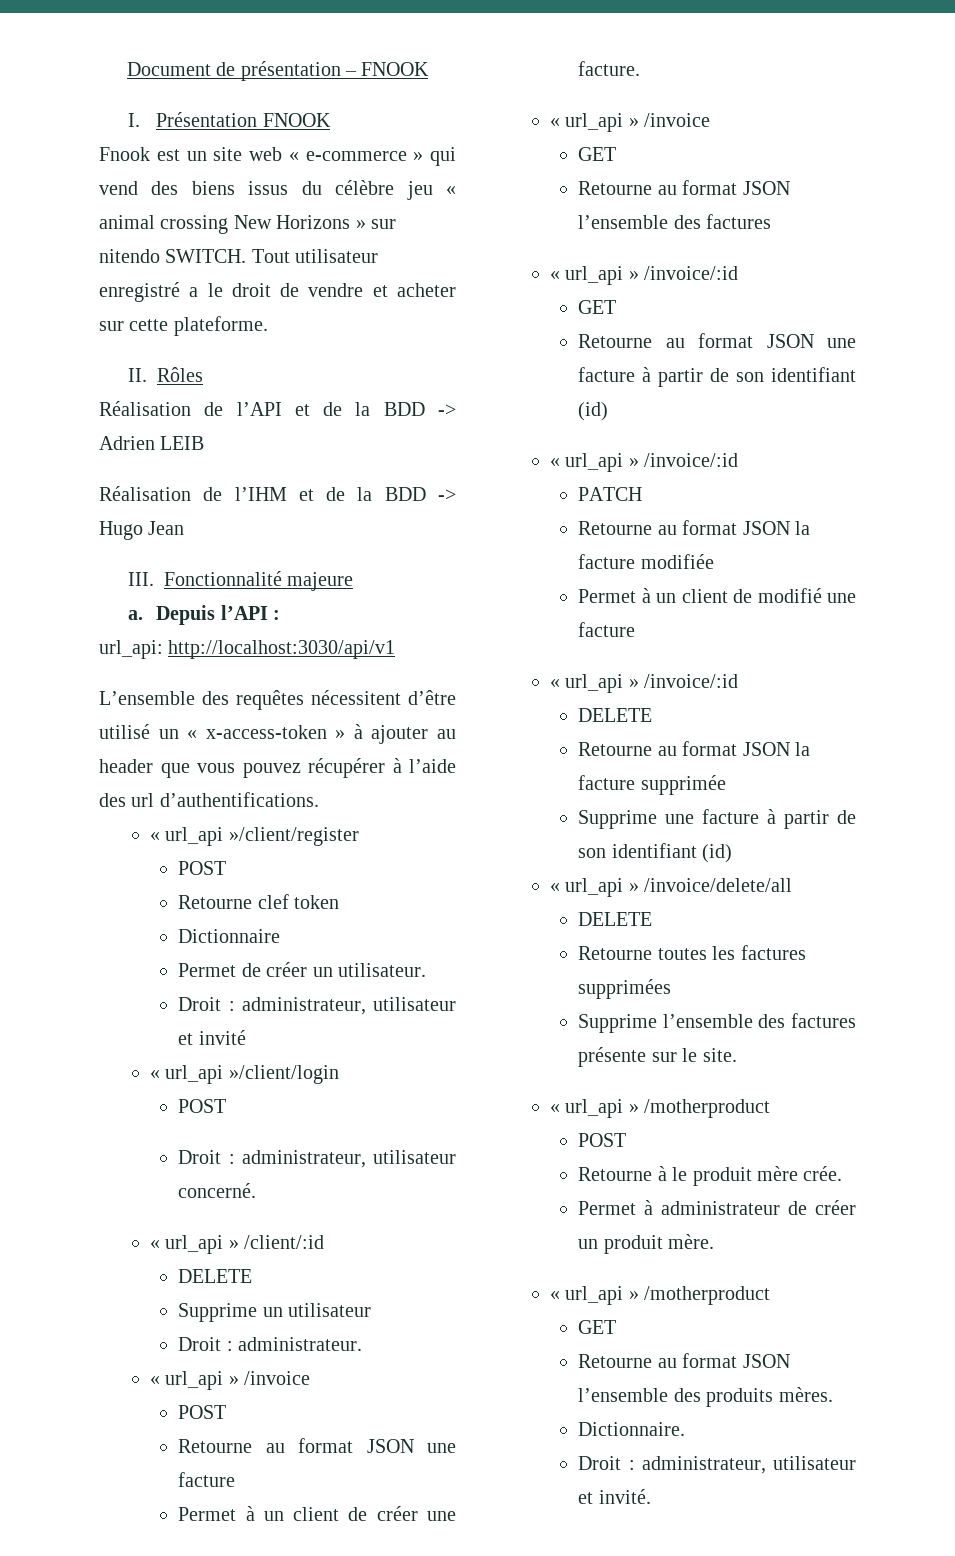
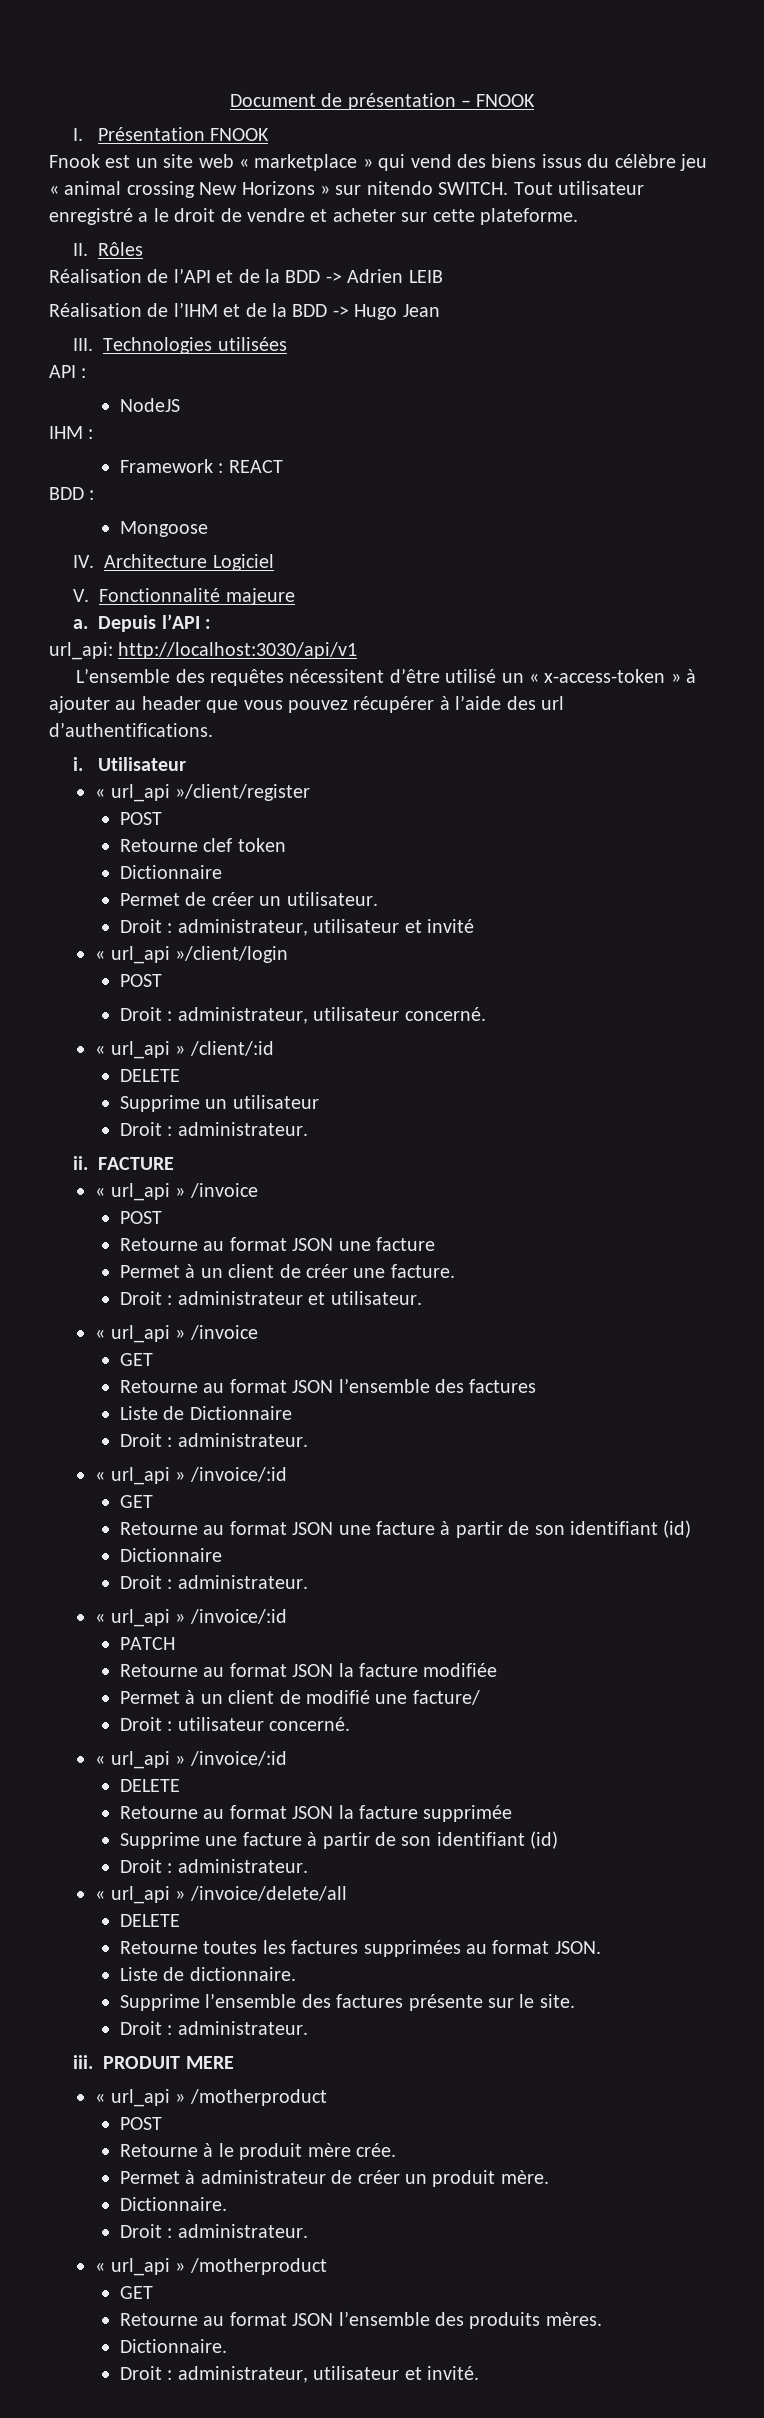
[305,151,407,161] e-commerce -> [254,154,358,171] marketplace
(154, 579) none -> [103,337,287,354] [49,365,87,378] [119,398,180,412] [49,426,94,439] [119,459,283,473] [49,487,95,500] [119,521,208,537] [73,554,274,571] [73,589,90,602] Technologies utilisées // API : // NodeJS // IHM : // Framework : REACT // BDD : // Mongoose // IV. Architecture Logiciel // V.
(319, 799) none -> [73,757,186,771] // i. Utilisateur
(363, 1344) none -> [73,1156,175,1170] // ii. FACTURE
(641, 68) none -> [119,1291,422,1305] // Droit : administrateur et utilisateur.
(772, 221) none -> [119,1406,292,1420] [119,1433,308,1447] // Liste de Dictionnaire // Droit : administrateur.
(609, 411) none -> [119,1548,222,1562] [119,1575,308,1589] // Dictionnaire // Droit : administrateur.
[578,622,636,637] facture -> [412,1690,480,1705] [119,1717,351,1731] facture/ // Droit : utilisateur concerné.
(733, 853) none -> [119,1859,308,1873] // Droit : administrateur.
(672, 989) none -> [465,1940,601,1954] [119,1967,296,1981] au format JSON. // Liste de dictionnaire.
(737, 1055) none -> [119,2021,308,2035] [73,2055,234,2069] // Droit : administrateur. // iii. PRODUIT MERE
(715, 1241) none -> [119,2197,227,2211] [119,2224,308,2238] // Dictionnaire. // Droit : administrateur.

